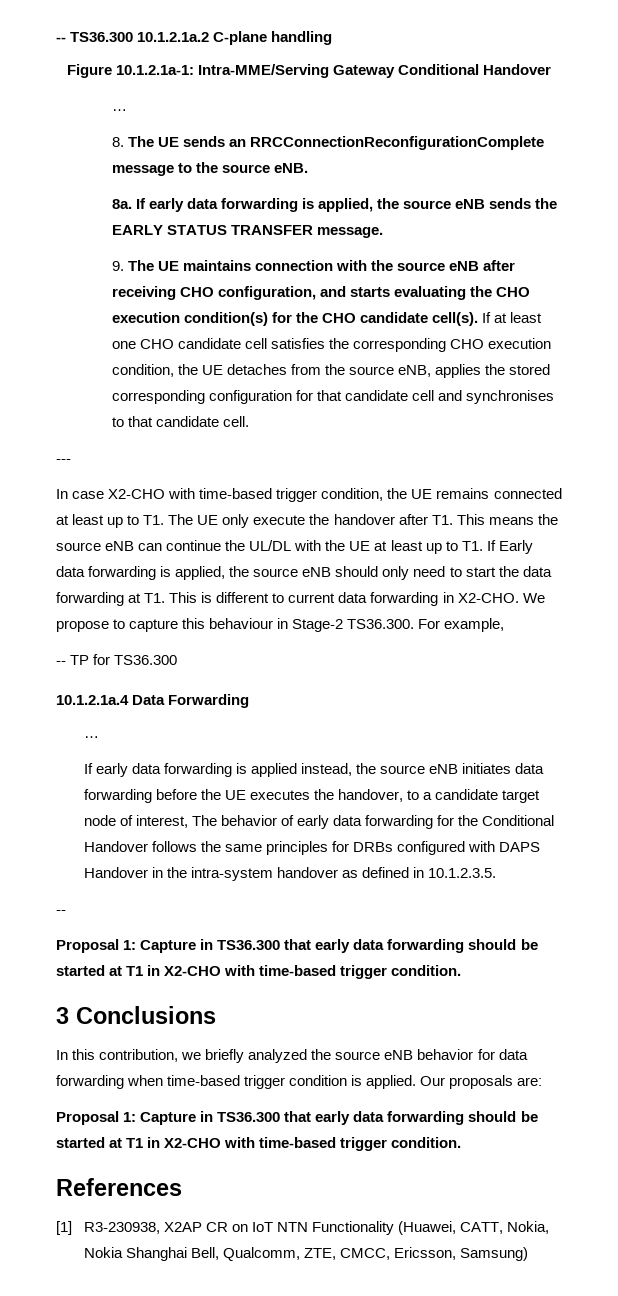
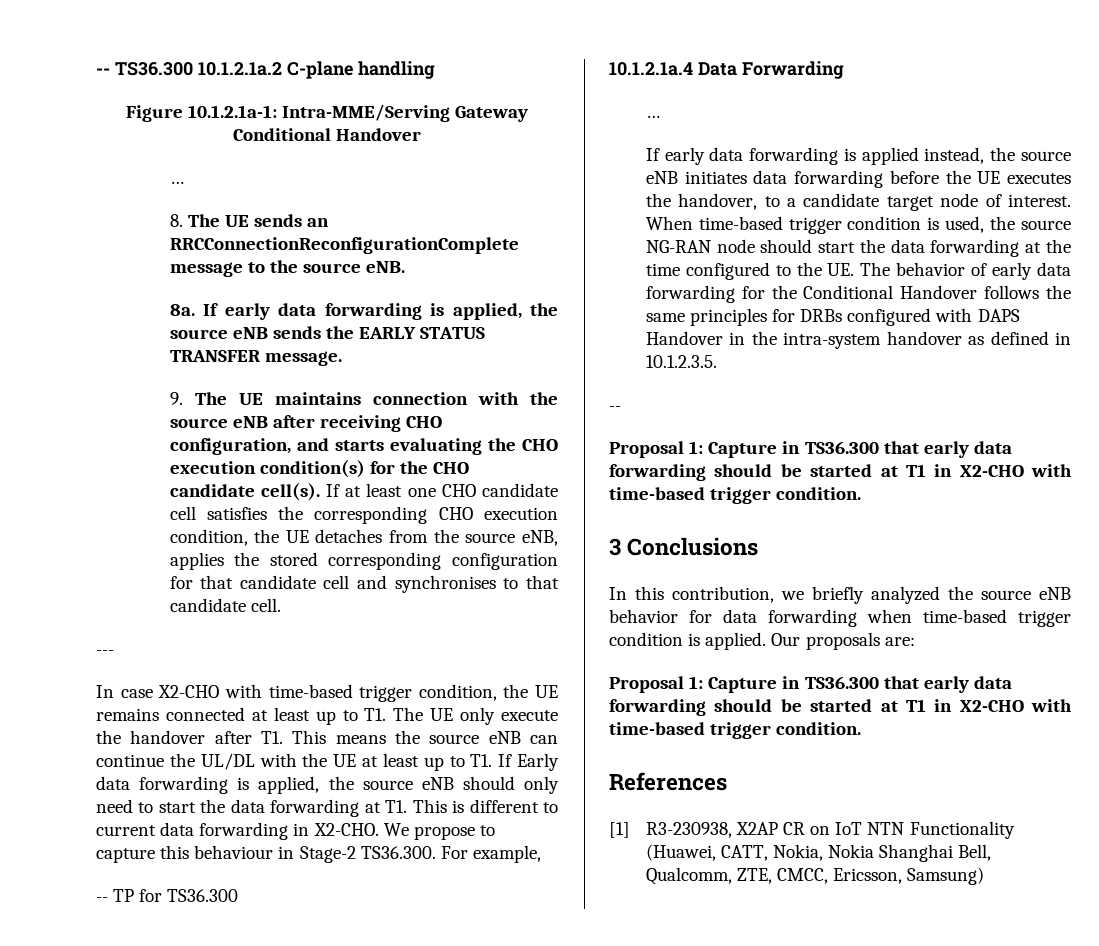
[136,815,189,828] interest, -> [1008,194,1071,207] [645,216,1071,234] [645,239,1071,257] [645,262,855,280] interest. When time-based trigger condition is used, the source NG-RAN node should start the data forwarding at the time configured to the UE.

